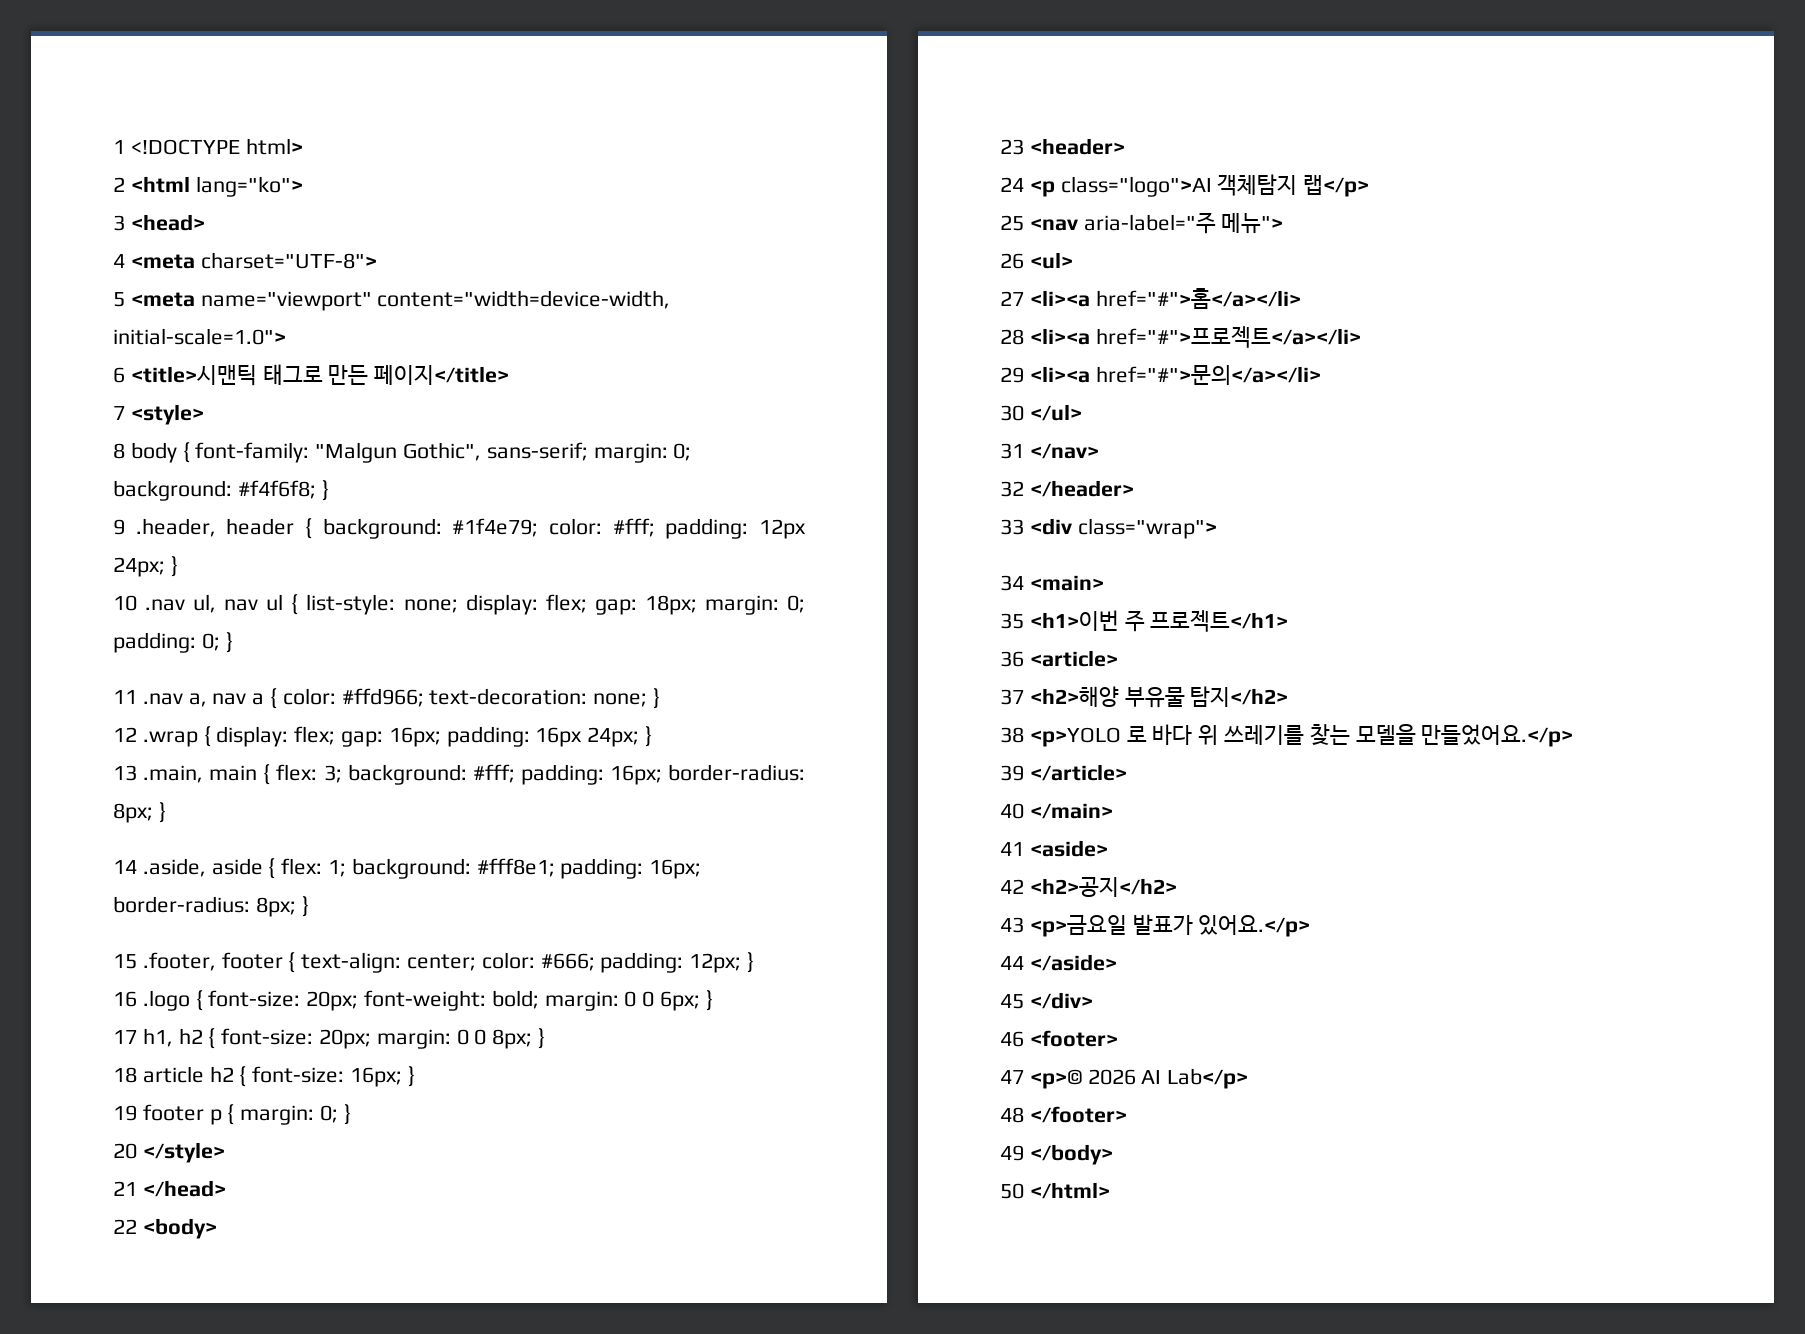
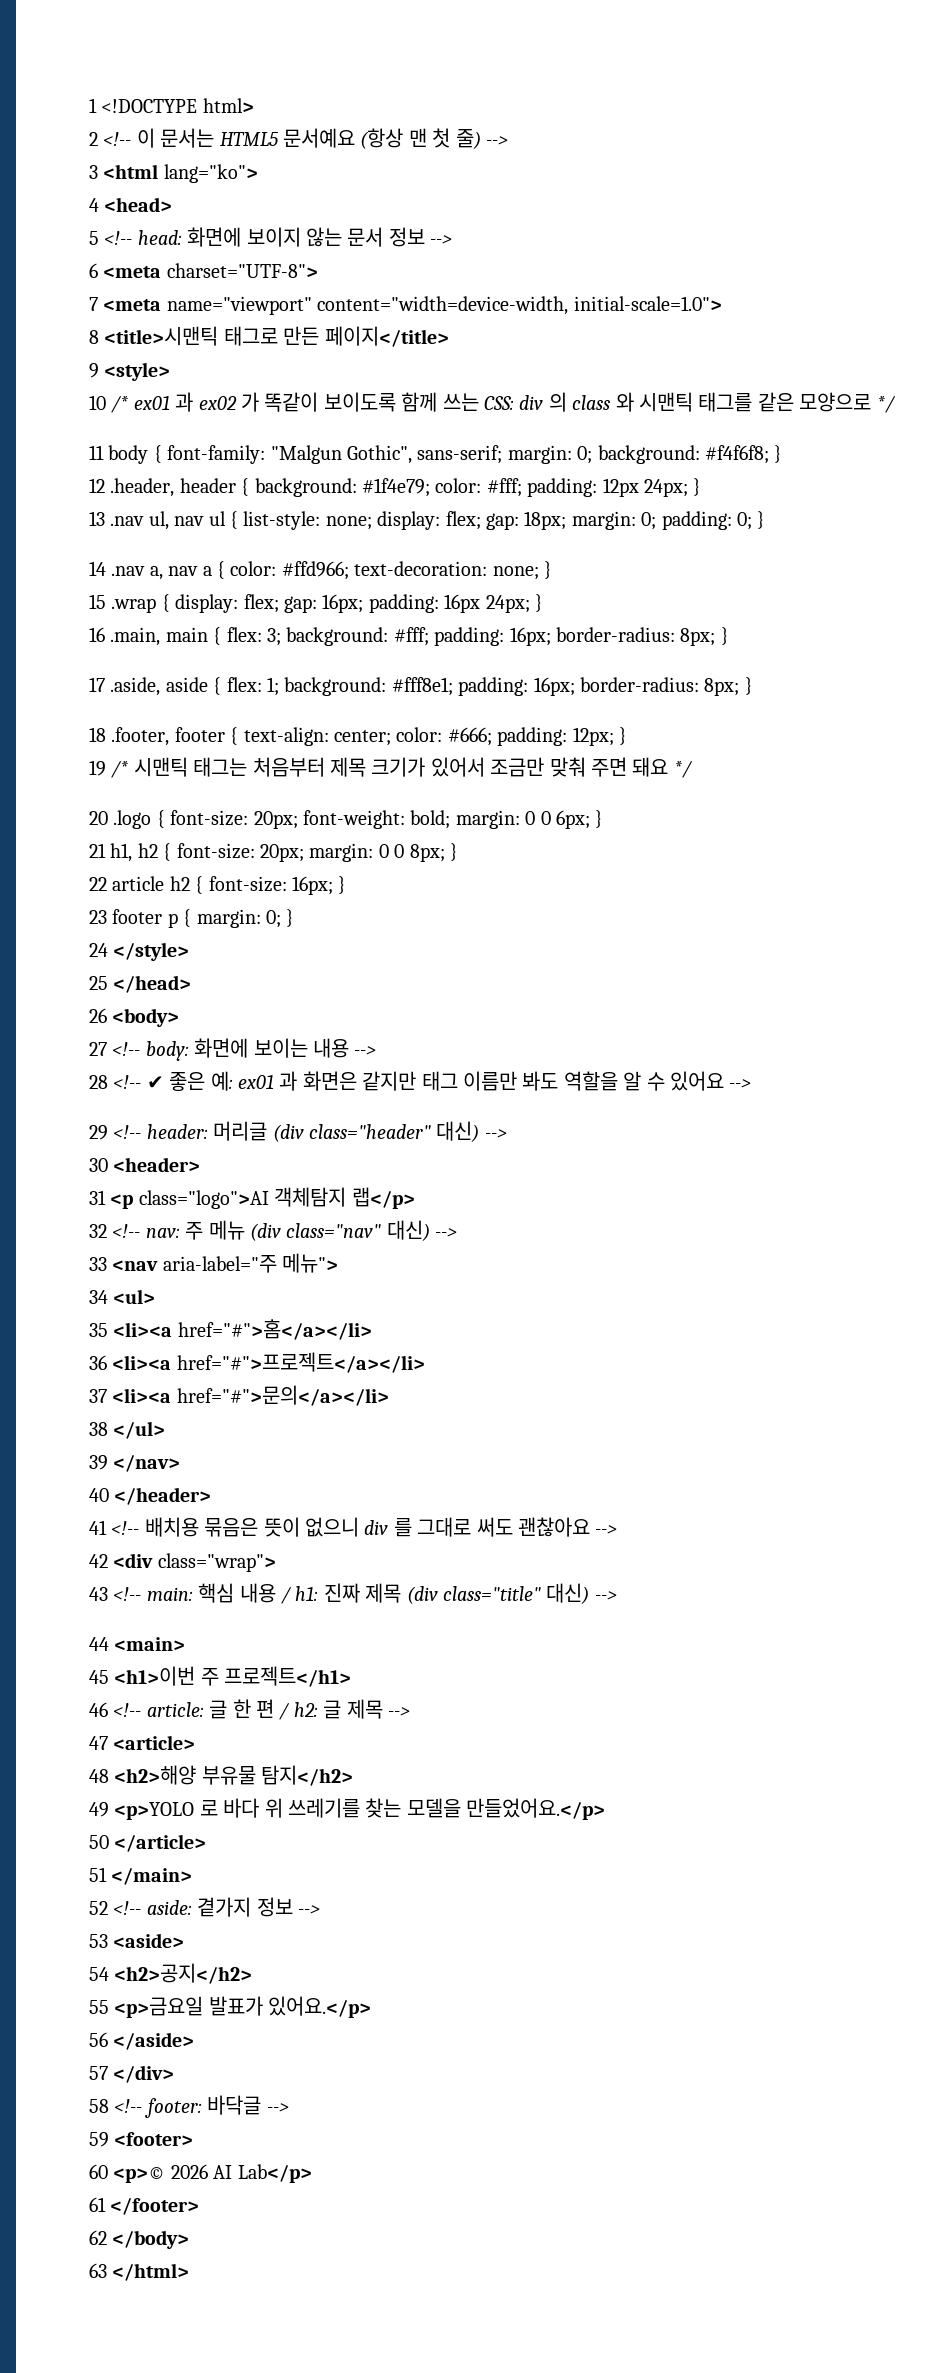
(125, 184) none -> [103,128,508,149] [89,165,98,179] <!-- 이 문서는 HTML5 문서예요 (항상 맨 첫 줄) --> // 3
[113,215,125,231] 3 -> [89,198,99,212] 4
[113,254,125,268] 4 -> [89,227,453,247] [89,263,98,278] 5 <!-- head: 화면에 보이지 않는 문서 정보 --> // 6
[113,292,125,307] 5 -> [89,297,98,311] 7
[113,367,125,383] 6 -> [89,330,99,344] 8
[113,406,125,420] 7 -> [89,363,99,378] 9
[113,443,125,459] 8 -> [89,392,896,413] [89,445,104,460] 10 /* ex01 과 ex02 가 똑같이 보이도록 함께 쓰는 CSS: div 의 class 와 시맨틱 태그를 같은 모양으로 */ // 11
[113,519,125,535] 9 -> [89,478,105,493] 12
[113,595,137,611] 10 -> [89,511,105,526] 13
[113,690,137,704] 11 -> [89,561,106,576] 14
[113,727,137,742] 12 -> [89,594,106,609] 15
[113,765,137,781] 13 -> [89,627,105,642] 16
[113,860,137,874] 14 -> [89,677,105,692] 17
[113,954,137,969] 15 -> [89,727,106,742] 18
[113,991,137,1007] 16 -> [89,757,693,778] [89,811,108,825] 19 /* 시맨틱 태그는 처음부터 제목 크기가 있어서 조금만 맞춰 주면 돼요 */ // 20
[113,1030,137,1044] 17 -> [89,843,106,858] 21
[113,1067,137,1083] 18 -> [89,877,107,891] 22
[113,1105,137,1121] 19 -> [89,910,107,924] 23
[113,1143,137,1159] 20 -> [89,943,108,957] 24
[113,1181,137,1196] 21 -> [89,976,108,990] 25
[113,1219,137,1234] 22 -> [89,1008,107,1023] 26
[1000,139,1024,155] 23 -> [89,1038,377,1061] [89,1071,752,1091] [89,1121,507,1142] [89,1158,108,1172] 27 <!-- body: 화면에 보이는 내용 --> // 28 <!-- ✔ 좋은 예: ex01 과 화면은 같지만 태그 이름만 봐도 역할을 알 수 있어요 --> // 29 <!-- header: 머리글 (div class="header" 대신) --> // 30
[1000,177,1024,192] 24 -> [89,1190,106,1205] 31
[1000,215,1024,231] 25 -> [89,1220,458,1241] [89,1257,107,1271] 32 <!-- nav: 주 메뉴 (div class="nav" 대신) --> // 33
[1000,253,1024,269] 26 -> [89,1290,108,1304] 34
[1000,291,1024,306] 27 -> [89,1323,108,1337] 35
[1000,329,1024,345] 28 -> [89,1355,107,1370] 36
[1000,367,1024,383] 29 -> [89,1389,107,1403] 37
[1000,405,1024,421] 30 -> [89,1422,108,1436] 38
[1000,443,1024,459] 31 -> [89,1455,108,1470] 39
[1000,481,1024,497] 32 -> [89,1488,109,1502] 40
[1000,518,1217,539] [1000,575,1024,591] 33 <div class="wrap"> // 34 -> [89,1517,618,1537] [89,1553,276,1572] [89,1583,617,1604] [89,1637,109,1651] 41 <!-- 배치용 묶음은 뜻이 없으니 div 를 그대로 써도 괜찮아요 --> // 42 <div class="wrap"> // 43 <!-- main: 핵심 내용 / h1: 진짜 제목 (div class="title" 대신) --> // 44
[1000,613,1024,629] 35 -> [89,1670,109,1684] 45
[1000,651,1024,667] 36 -> [89,1699,410,1720] [89,1736,108,1750] 46 <!-- article: 글 한 편 / h2: 글 제목 --> // 47
[1000,689,1024,705] 37 -> [89,1769,109,1783] 48
[1000,727,1024,743] 38 -> [89,1802,109,1817] 49
[1000,765,1024,781] 39 -> [89,1835,109,1849] 50
[1000,803,1024,819] 40 -> [89,1867,107,1882] 51
[1000,842,1024,856] 41 -> [89,1897,320,1917] [89,1934,108,1948] 52 <!-- aside: 곁가지 정보 --> // 53
[1000,879,1024,894] 42 -> [89,1967,109,1981] 54
[1000,917,1024,933] 43 -> [89,2000,109,2014] 55
[1000,956,1024,970] 44 -> [89,2032,108,2047] 56
[1000,994,1024,1009] 45 -> [89,2066,108,2080] 57
[1000,1031,1024,1047] 46 -> [89,2095,289,2118] [89,2132,109,2147] 58 <!-- footer: 바닥글 --> // 59
[1000,1070,1024,1084] 47 -> [89,2164,108,2179] 60
[1000,1107,1024,1123] 48 -> [89,2197,106,2212] 61
[1000,1145,1024,1161] 49 -> [89,2230,107,2245] 62
[1000,1183,1024,1199] 50 -> [89,2263,107,2278] 63

